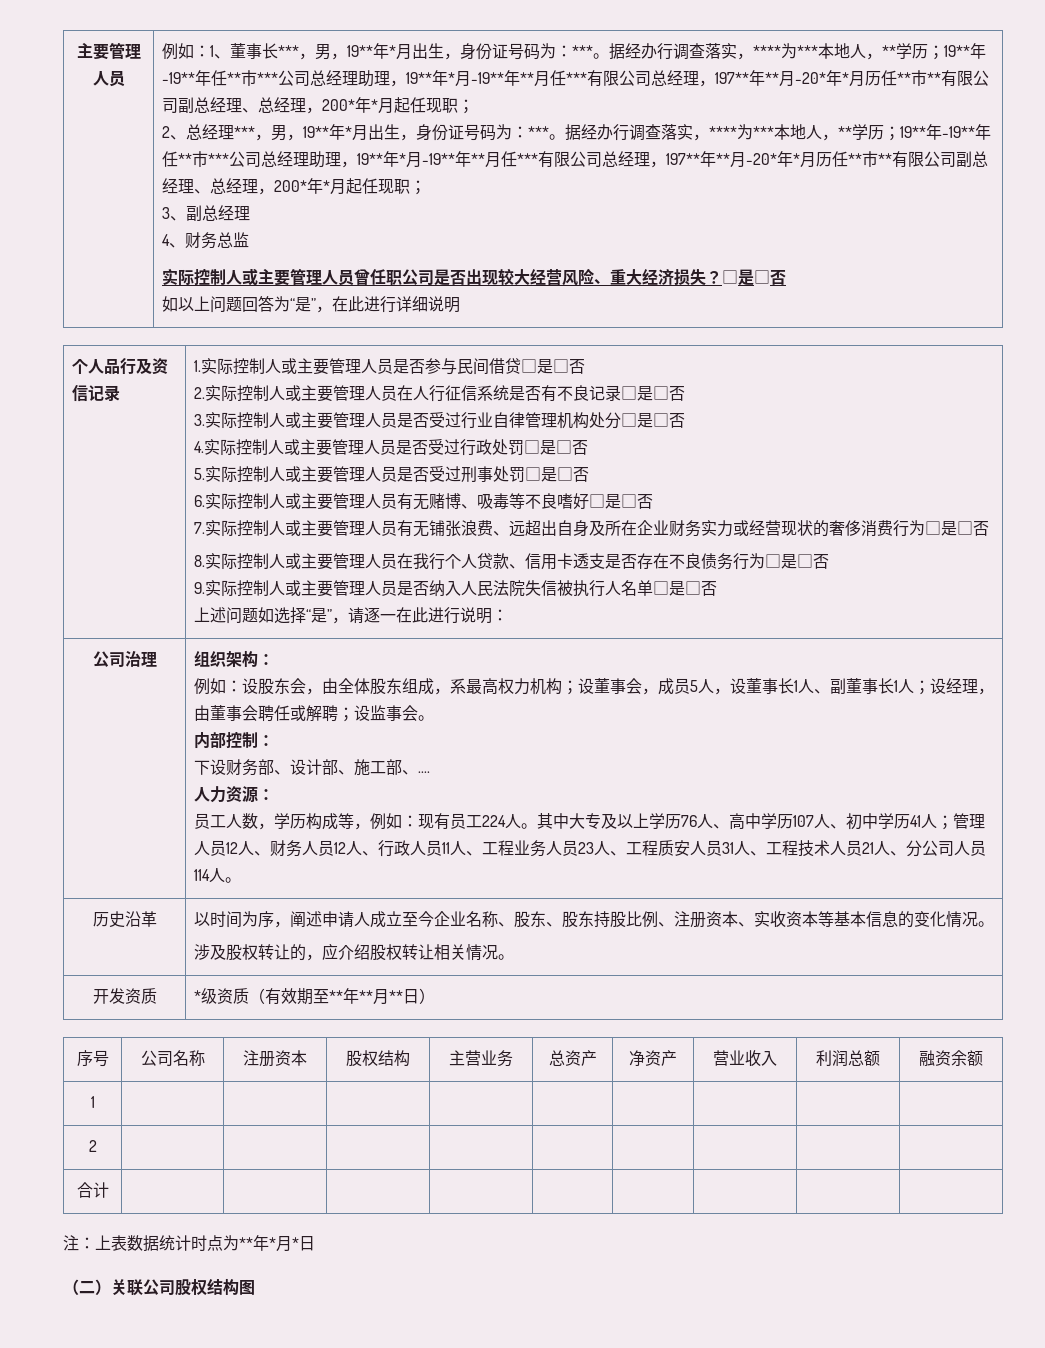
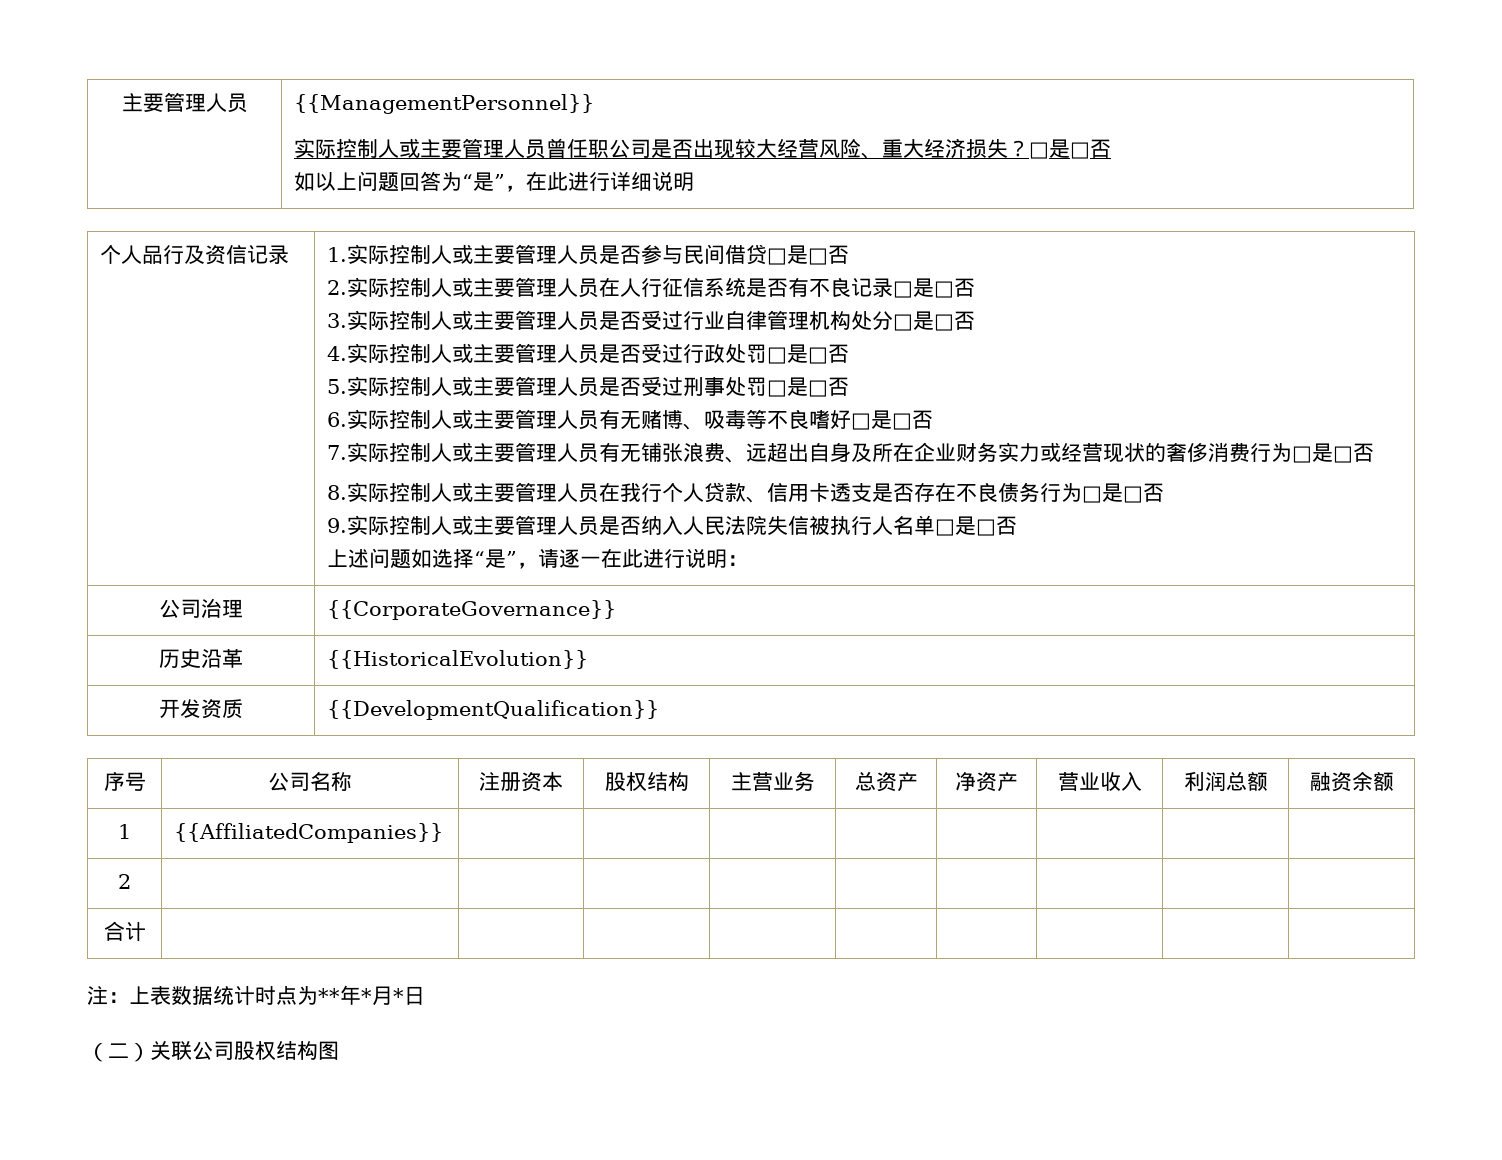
[161,43,986,60] [161,70,989,87] [161,97,474,114] [161,124,991,141] [161,151,988,168] [161,178,426,195] [161,205,250,222] [161,232,249,249] 例如：1、董事长***，男，19**年*月出生，身份证号码为：***。据经办行调查落实，****为***本地人，**学历；19**年-19**年任**市***公司总经理助理，19**年*月-19**年**月任***有限公司总经理，197**年**月-20*年*月历任**市**有限公司副总经理、总经理，200*年*月起任现职； // 2、总经理***，男，19**年*月出生，身份证号码为：***。据经办行调查落实，****为***本地人，**学历；19**年-19**年任**市***公司总经理助理，19**年*月-19**年**月任***有限公司总经理，197**年**月-20*年*月历任**市**有限公司副总经理、总经理，200*年*月起任现职； // 3、副总经理 // 4、财务总监 -> [294,94,595,114] {{ManagementPersonnel}}
[193,650,274,668] [193,678,994,695] [193,705,434,722] [193,732,274,749] [193,759,430,776] [193,786,274,803] [193,813,985,830] [193,840,986,857] [193,868,241,883] [92,911,157,928] [193,911,994,928] [193,943,514,961] [92,988,157,1004] [193,988,435,1005] 组织架构： // 例如：设股东会，由全体股东组成，系最高权力机构；设董事会，成员5人，设董事长1人、副董事长1人；设经理，由董事会聘任或解聘；设监事会。 // 内部控制： // 下设财务部、设计部、施工部、.... // 人力资源： // 员工人数，学历构成等，例如：现有员工224人。其中大专及以上学历76人、高中学历107人、初中学历41人；管理人员12人、财务人员12人、行政人员11人、工程业务人员23人、工程质安人员31人、工程技术人员21人、分公司人员114人。 // 历史沿革 | 以时间为序，阐述申请人成立至今企业名称、股东、股东持股比例、注册资本、实收资本等基本信息的变化情况。 // 涉及股权转让的，应介绍股权转让相关情况。 // 开发资质 | *级资质（有效期至**年**月**日） -> [327,600,617,620] [159,649,243,668] [327,650,589,669] [159,699,243,719] [327,700,660,720] {{CorporateGovernance}} // 历史沿革 | {{HistoricalEvolution}} // 开发资质 | {{DevelopmentQualification}}
(95, 1102) none -> [174,823,444,843] {{AffiliatedCompanies}}

